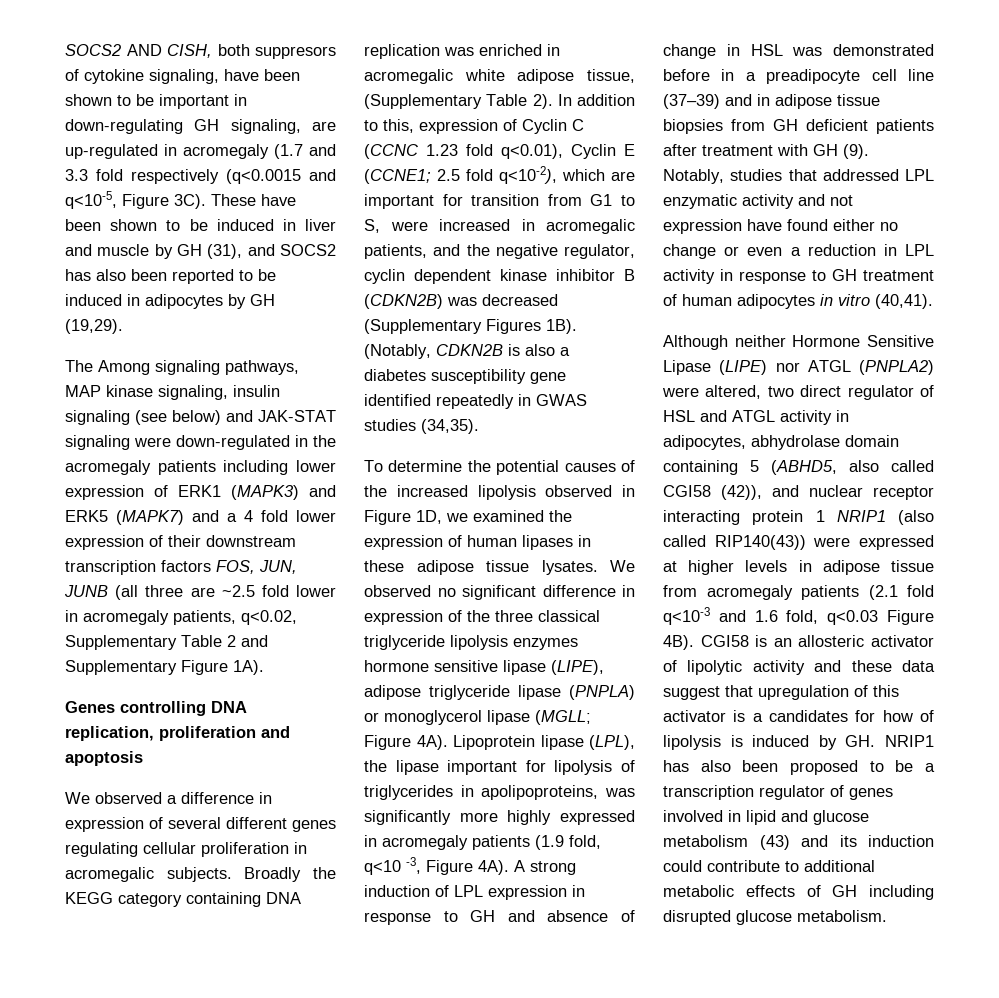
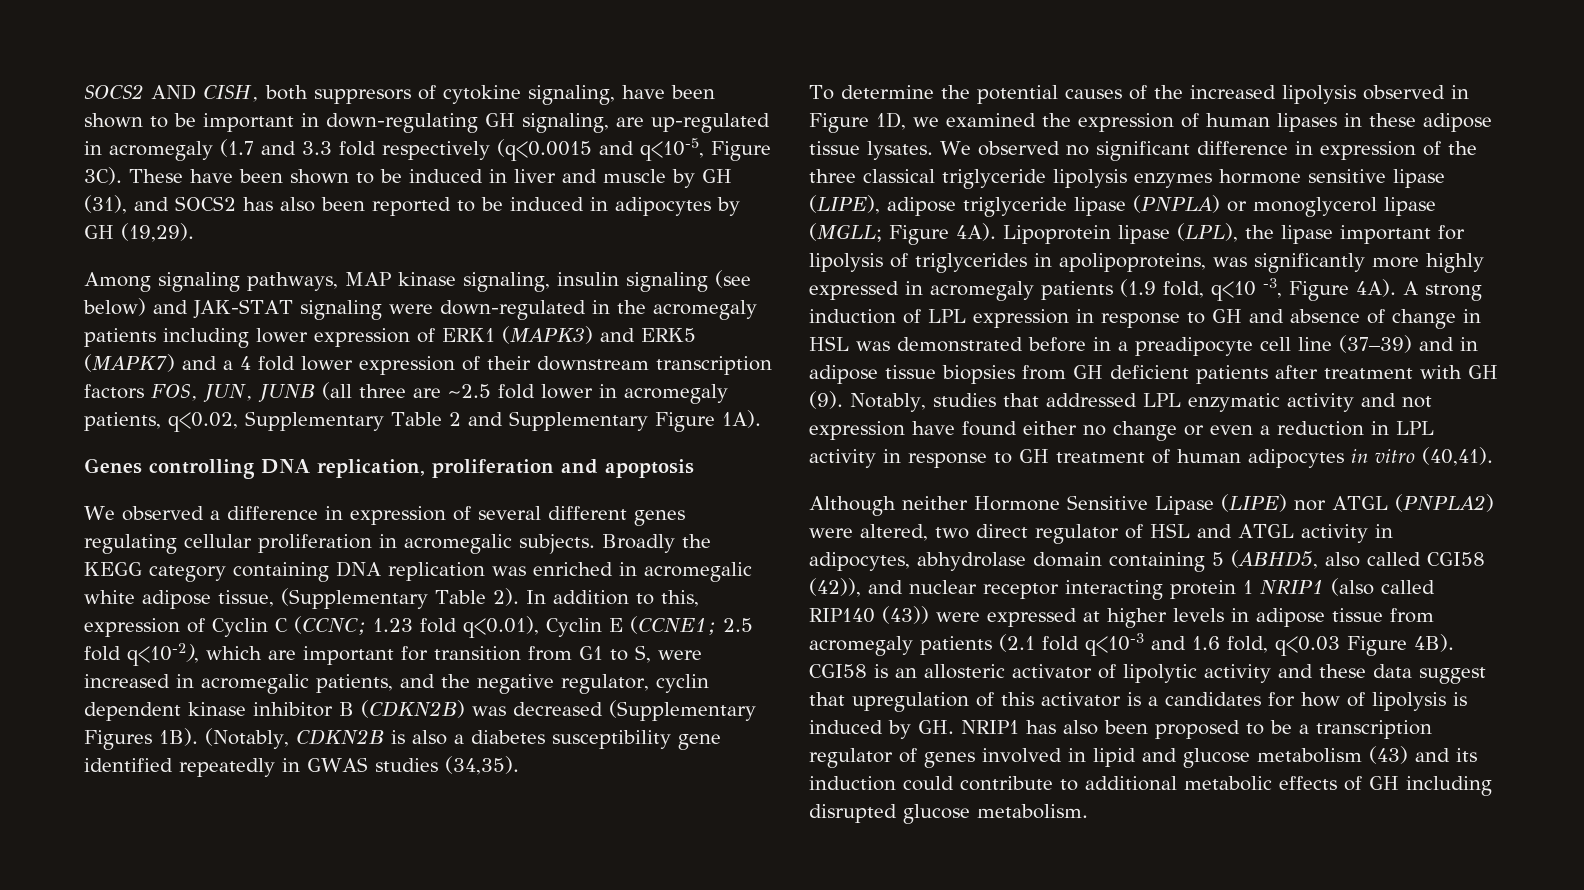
[65,360,93,372] The -> (194, 232) none
[364,144,418,159] (CCNC -> [294,616,366,635] (CCNC;
[714,535,806,550] RIP140(43)) -> [809,606,929,624] RIP140 (43))

